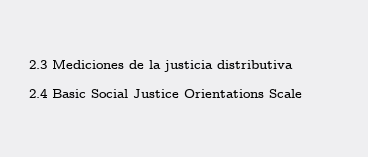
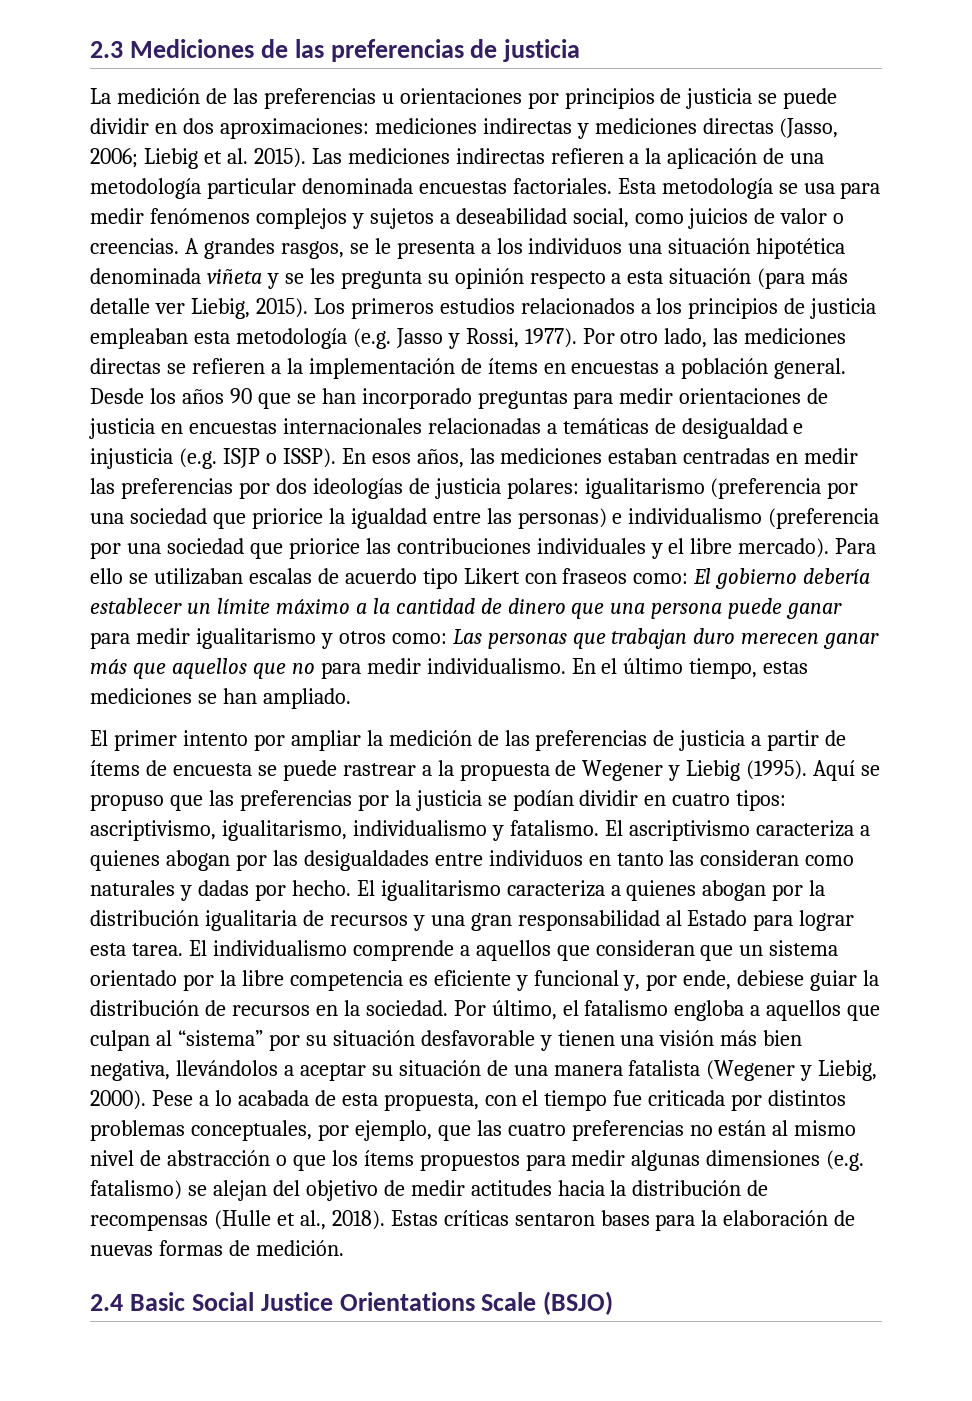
[149,60,293,72] la justicia distributiva -> [294,39,581,62] [90,88,838,109] [90,118,839,139] [90,148,825,169] [90,178,881,199] [90,208,845,229] [90,238,846,259] [90,268,849,289] [90,298,877,319] [90,328,847,349] [90,358,847,379] [90,388,829,409] [89,418,804,439] [90,448,859,469] [90,478,859,499] [90,508,880,529] [90,538,877,559] [90,568,871,589] [90,598,843,619] [90,628,880,649] [90,658,809,679] [90,688,351,709] [90,730,847,751] [90,760,881,781] [90,790,787,811] [90,820,870,841] [90,850,855,871] [90,880,826,901] [90,910,855,931] [90,940,839,961] [90,970,880,991] [90,1000,881,1021] [90,1030,803,1051] [90,1060,878,1081] [90,1090,847,1111] [90,1120,857,1141] [90,1150,865,1171] [90,1180,769,1201] [90,1210,856,1231] [90,1240,344,1256] las preferencias de justicia // La medición de las preferencias u orientaciones por principios de justicia se puede dividir en dos aproximaciones: mediciones indirectas y mediciones directas (Jasso, 2006; Liebig et al. 2015). Las mediciones indirectas refieren a la aplicación de una metodología particular denominada encuestas factoriales. Esta metodología se usa para medir fenómenos complejos y sujetos a deseabilidad social, como juicios de valor o creencias. A grandes rasgos, se le presenta a los individuos una situación hipotética denominada viñeta y se les pregunta su opinión respecto a esta situación (para más detalle ver Liebig, 2015). Los primeros estudios relacionados a los principios de justicia empleaban esta metodología (e.g. Jasso y Rossi, 1977). Por otro lado, las mediciones directas se refieren a la implementación de ítems en encuestas a población general. Desde los años 90 que se han incorporado preguntas para medir orientaciones de justicia en encuestas internacionales relacionadas a temáticas de desigualdad e injusticia (e.g. ISJP o ISSP). En esos años, las mediciones estaban centradas en medir las preferencias por dos ideologías de justicia polares: igualitarismo (preferencia por una sociedad que priorice la igualdad entre las personas) e individualismo (preferencia por una sociedad que priorice las contribuciones individuales y el libre mercado). Para ello se utilizaban escalas de acuerdo tipo Likert con fraseos como: El gobierno debería establecer un límite máximo a la cantidad de dinero que una persona puede ganar para medir igualitarismo y otros como: Las personas que trabajan duro merecen ganar más que aquellos que no para medir individualismo. En el último tiempo, estas mediciones se han ampliado. // El primer intento por ampliar la medición de las preferencias de justicia a partir de ítems de encuesta se puede rastrear a la propuesta de Wegener y Liebig (1995). Aquí se propuso que las preferencias por la justicia se podían dividir en cuatro tipos: ascriptivismo, igualitarismo, individualismo y fatalismo. El ascriptivismo caracteriza a quienes abogan por las desigualdades entre individuos en tanto las consideran como naturales y dadas por hecho. El igualitarismo caracteriza a quienes abogan por la distribución igualitaria de recursos y una gran responsabilidad al Estado para lograr esta tarea. El individualismo comprende a aquellos que consideran que un sistema orientado por la libre competencia es eficiente y funcional y, por ende, debiese guiar la distribución de recursos en la sociedad. Por último, el fatalismo engloba a aquellos que culpan al “sistema” por su situación desfavorable y tienen una visión más bien negativa, llevándolos a aceptar su situación de una manera fatalista (Wegener y Liebig, 2000). Pese a lo acabada de esta propuesta, con el tiempo fue criticada por distintos problemas conceptuales, por ejemplo, que las cuatro preferencias no están al mismo nivel de abstracción o que los ítems propuestos para medir algunas dimensiones (e.g. fatalismo) se alejan del objetivo de medir actitudes hacia la distribución de recompensas (Hulle et al., 2018). Estas críticas sentaron bases para la elaboración de nuevas formas de medición.
(302, 93) none -> [543,1291,614,1315] (BSJO)

